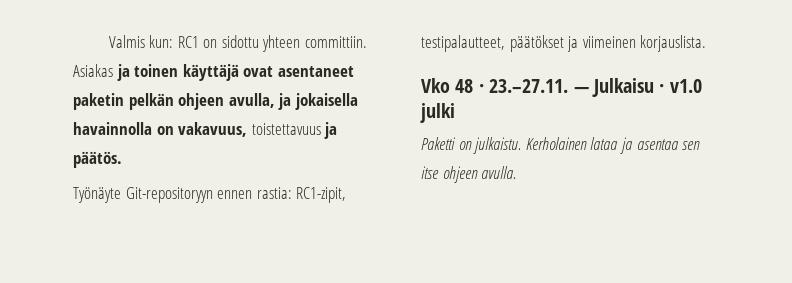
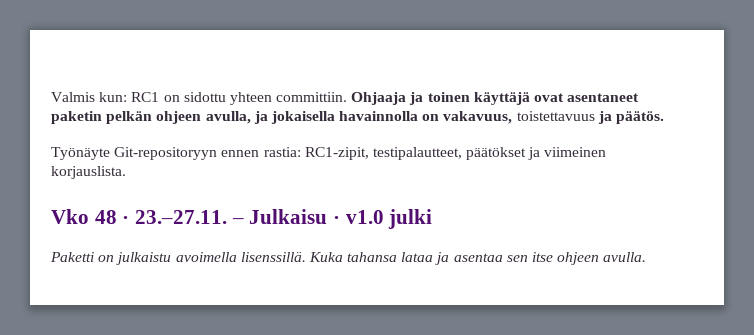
[73,64,113,77] Asiakas -> [351,92,407,105] Ohjaaja
[573,87,589,93] — -> [231,218,244,224] –
[473,137,587,154] julkaistu. Kerholainen -> [116,252,398,265] julkaistu avoimella lisenssillä. Kuka tahansa

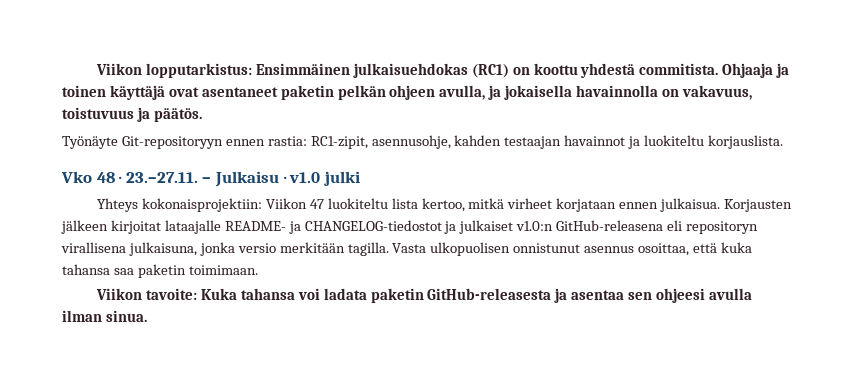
[51,92,348,105] Valmis kun: RC1 on sidottu yhteen committiin. -> [96,63,719,78] Viikon lopputarkistus: Ensimmäinen julkaisuehdokas (RC1) on koottu yhdestä commitista.
[516,111,595,121] toistettavuus -> [62,107,134,119] toistuvuus
[372,147,607,160] testipalautteet, päätökset ja viimeinen -> [371,135,705,149] asennusohje, kahden testaajan havainnot ja luokiteltu
[50,252,647,265] Paketti on julkaistu avoimella lisenssillä. Kuka tahansa lataa ja asentaa sen itse ohjeen avulla. -> [97,198,793,212] [61,220,759,234] [61,242,752,256] [62,264,258,278] [96,288,753,303] [62,310,147,322] Yhteys kokonaisprojektiin: Viikon 47 luokiteltu lista kertoo, mitkä virheet korjataan ennen julkaisua. Korjausten jälkeen kirjoitat lataajalle README- ja CHANGELOG-tiedostot ja julkaiset v1.0:n GitHub-releasena eli repositoryn virallisena julkaisuna, jonka versio merkitään tagilla. Vasta ulkopuolisen onnistunut asennus osoittaa, että kuka tahansa saa paketin toimimaan. // Viikon tavoite: Kuka tahansa voi ladata paketin GitHub-releasesta ja asentaa sen ohjeesi avulla ilman sinua.

